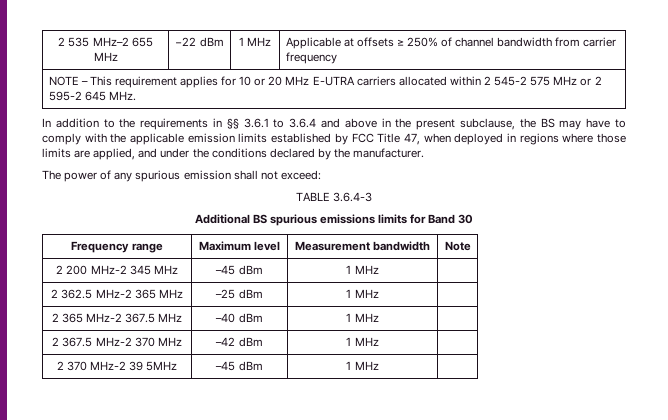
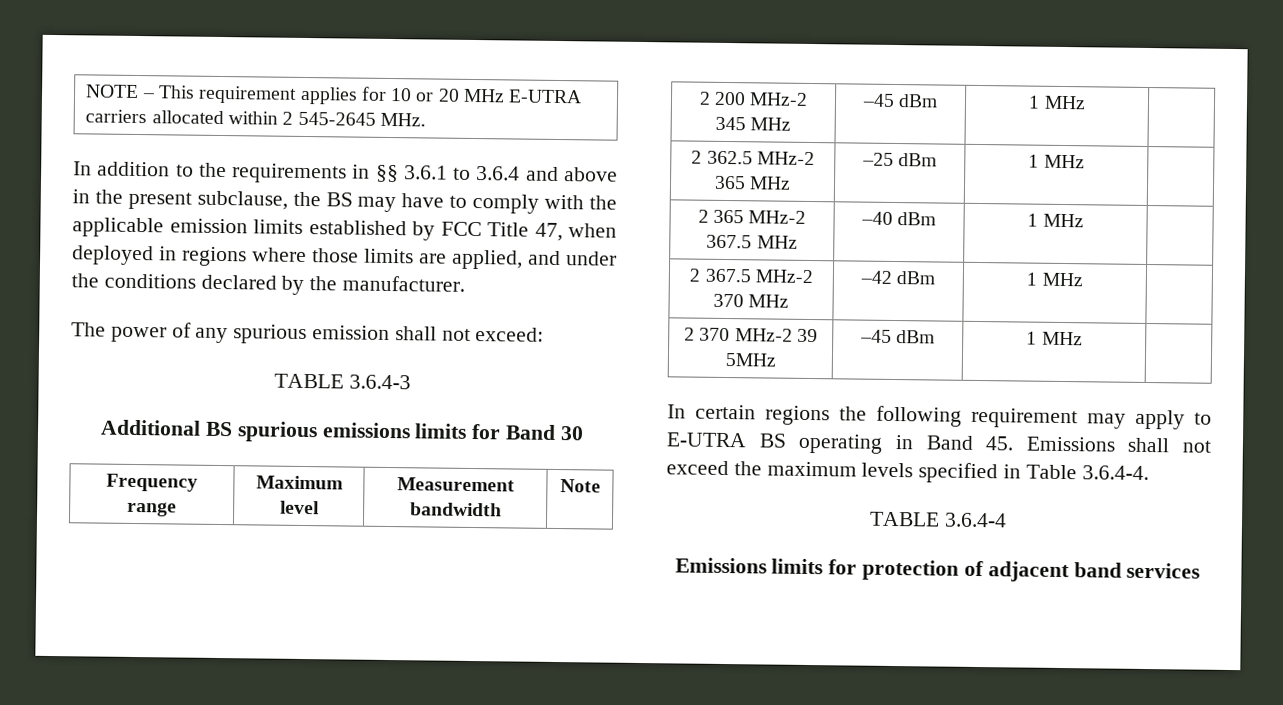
[58,37,153,47] [93,52,118,61] [175,37,224,47] [238,37,272,46] [285,37,617,49] [285,52,337,64] 2 535 MHz–2 655 MHz | −22 dBm | 1 MHz | Applicable at offsets ≥ 250% of channel bandwidth from carrier frequency // -> (85, 91) none
[494,76,602,86] [48,91,106,101] 545-2 575 MHz or 2 595-2 645 -> [297,111,376,126] 545-2645
(379, 365) none -> [667,404,1212,430] [666,432,1211,454] [666,460,1149,484] [869,511,1007,528] [674,557,1201,583] // In certain regions the following requirement may apply to E-UTRA BS operating in Band 45. Emissions shall not exceed the maximum levels specified in Table 3.6.4-4. // TABLE 3.6.4-4 // Emissions limits for protection of adjacent band services

